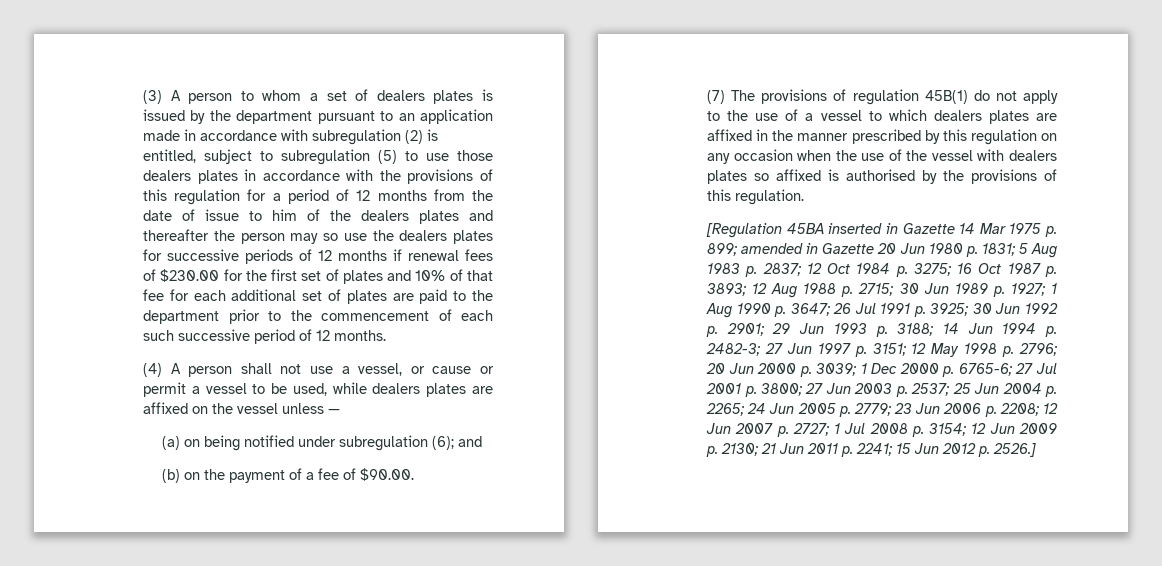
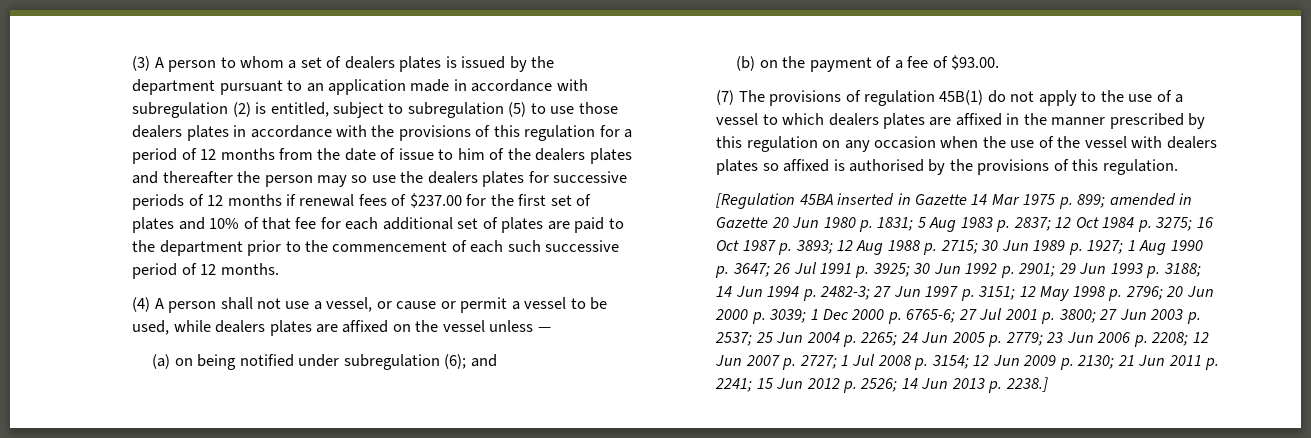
[160,269,220,282] $230.00 -> [409,193,462,208] $237.00
[360,468,415,481] $90.00. -> [950,55,999,70] $93.00.
[993,443,1037,457] 2526.] -> [860,377,1048,393] 2526; 14 Jun 2013 p. 2238.]

